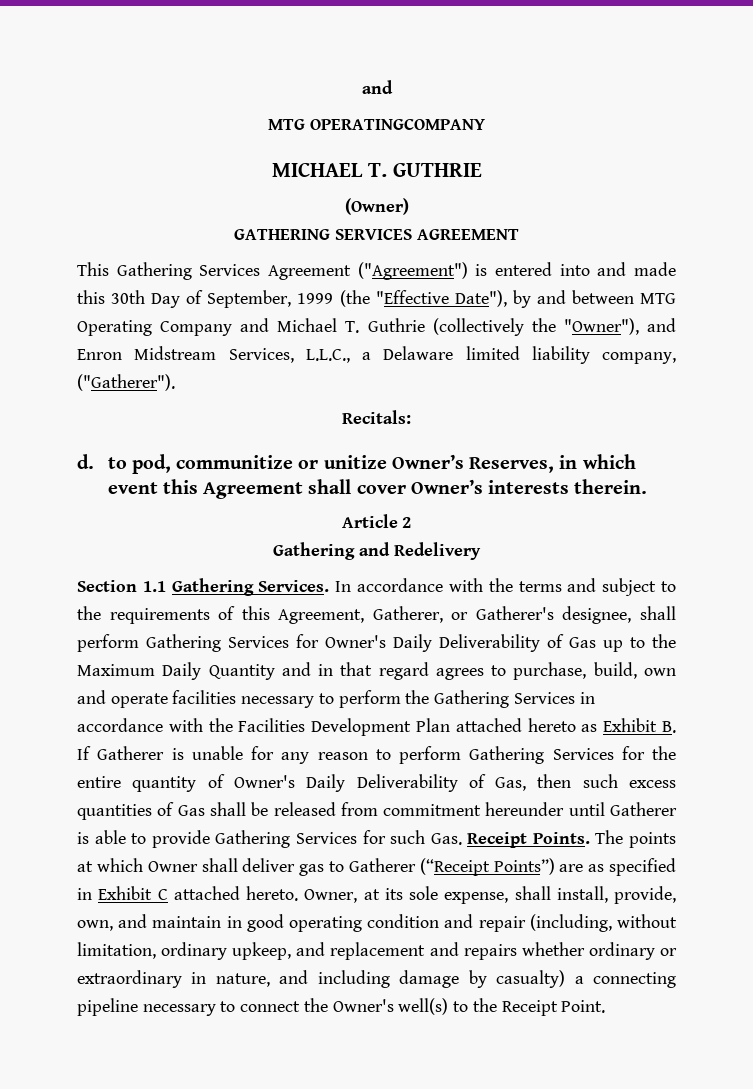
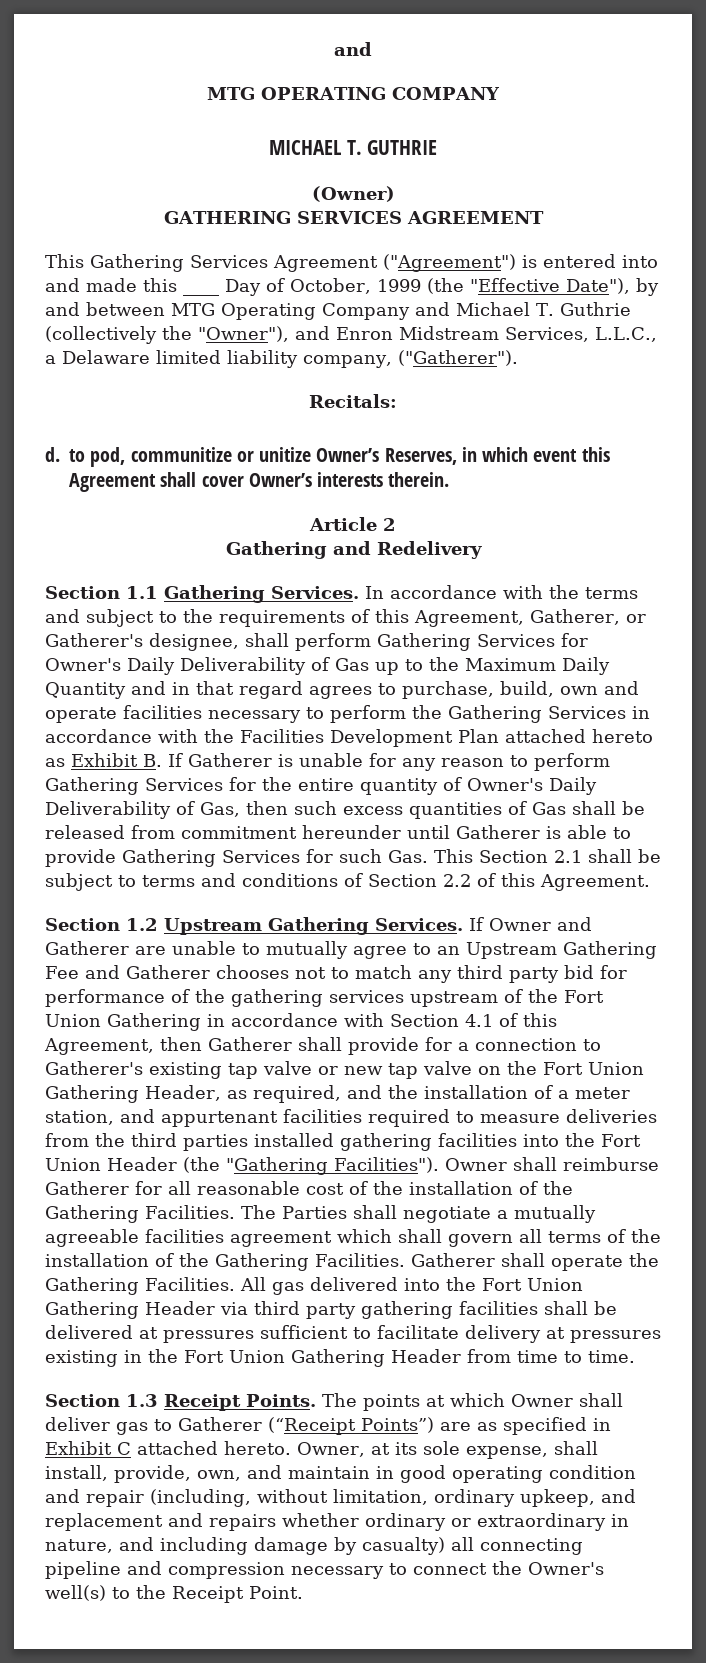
[309,119,485,130] OPERATINGCOMPANY -> [261,87,500,100] OPERATING COMPANY
[111,290,146,304] 30th -> [183,292,219,296] ____
[207,290,292,308] September, -> [290,278,371,294] October,
(462, 839) none -> [434,849,661,863] [45,873,650,891] [45,917,592,935] [45,941,657,959] [45,965,627,983] [45,989,604,1007] [45,1013,557,1031] [44,1037,601,1055] [45,1061,644,1079] [45,1085,630,1103] [45,1109,657,1127] [45,1133,641,1151] [45,1157,659,1175] [45,1181,573,1195] [45,1205,596,1223] [45,1229,661,1247] [45,1253,659,1271] [45,1277,583,1295] [45,1301,617,1319] [45,1325,661,1343] [45,1349,635,1367] [45,1394,158,1407] This Section 2.1 shall be subject to terms and conditions of Section 2.2 of this Agreement. // Section 1.2 Upstream Gathering Services. If Owner and Gatherer are unable to mutually agree to an Upstream Gathering Fee and Gatherer chooses not to match any third party bid for performance of the gathering services upstream of the Fort Union Gathering in accordance with Section 4.1 of this Agreement, then Gatherer shall provide for a connection to Gatherer's existing tap valve or new tap valve on the Fort Union Gathering Header, as required, and the installation of a meter station, and appurtenant facilities required to measure deliveries from the third parties installed gathering facilities into the Fort Union Header (the "Gathering Facilities"). Owner shall reimburse Gatherer for all reasonable cost of the installation of the Gathering Facilities. The Parties shall negotiate a mutually agreeable facilities agreement which shall govern all terms of the installation of the Gathering Facilities. Gatherer shall operate the Gathering Facilities. All gas delivered into the Fort Union Gathering Header via third party gathering facilities shall be delivered at pressures sufficient to facilitate delivery at pressures existing in the Fort Union Gathering Header from time to time. // Section 1.3
[574,976,584,984] a -> [451,1537,474,1551] all
(138, 1007) none -> [127,1561,285,1579] and compression

